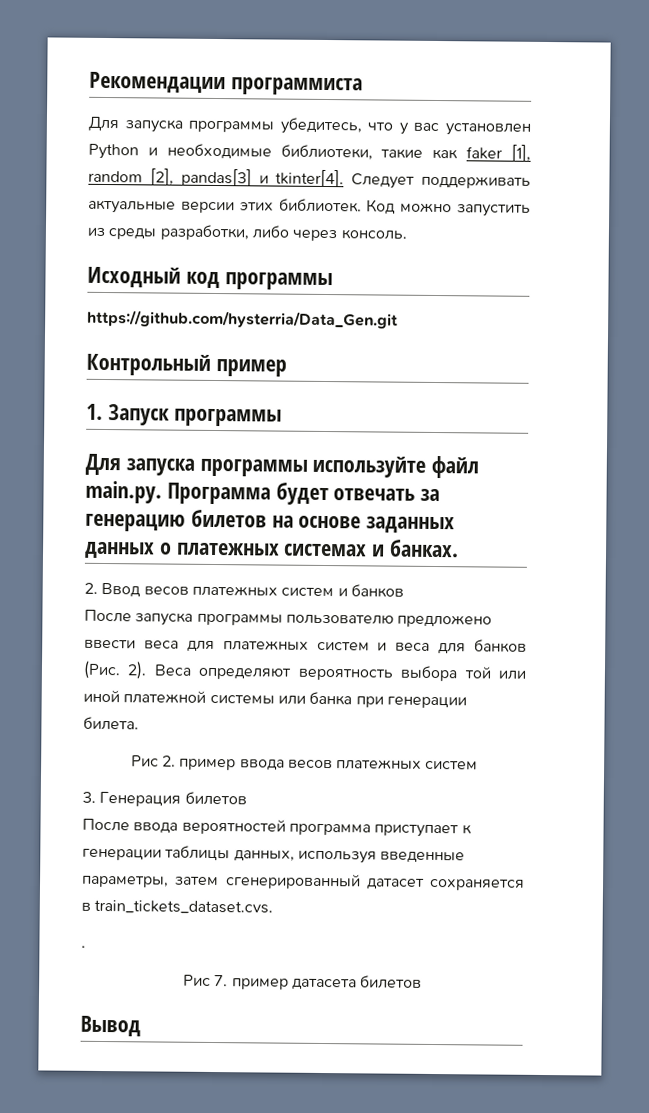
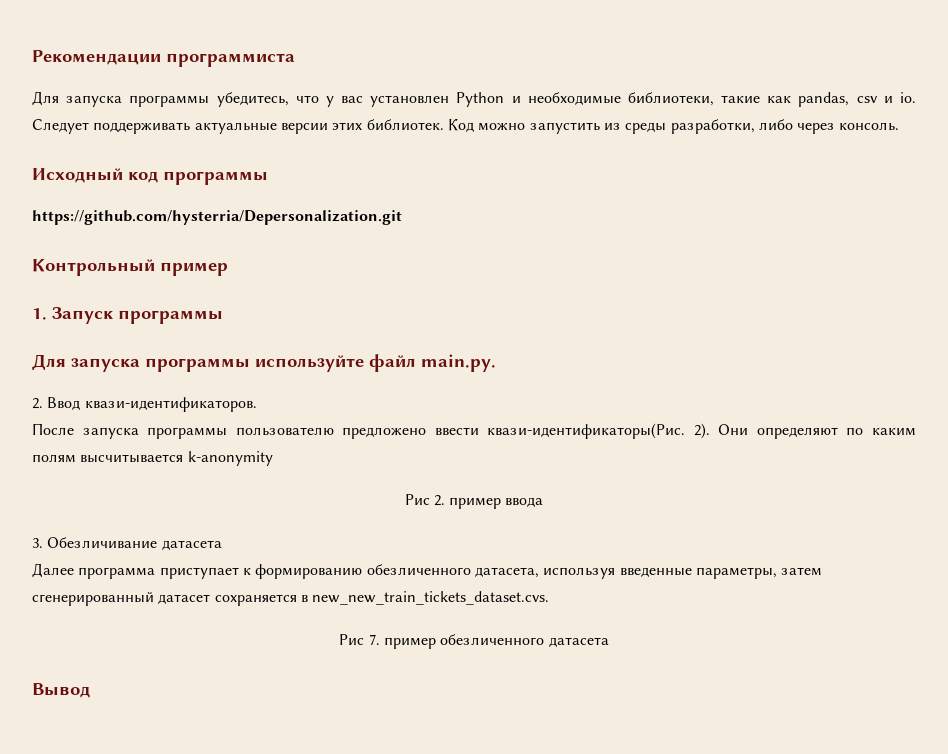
[466,144,531,162] [88,168,345,188] faker [1], random [2], pandas[3] и tkinter[4]. -> [798,92,916,107] pandas, csv и io.
[87,309,398,329] https://github.com/hysterria/Data_Gen.git -> [32,210,402,225] https://github.com/hysterria/Depersonalization.git
[166,482,441,506] [85,509,456,534] [84,539,460,559] [84,582,404,598] Программа будет отвечать за генерацию билетов на основе заданных данных о платежных системах и банках. // 2. Ввод весов платежных систем и банков -> [32,397,257,412] // 2. Ввод квази-идентификаторов.
[143,639,527,655] [83,660,526,682] [83,689,467,709] [83,716,139,731] [130,755,479,771] [82,790,247,807] [82,817,472,838] [82,845,295,862] веса для платежных систем и веса для банков (Рис. 2). Веса определяют вероятность выбора той или иной платежной системы или банка при генерации билета. // Рис 2. пример ввода весов платежных систем // 3. Генерация билетов // После ввода вероятностей программа приступает к генерации таблицы данных, -> [487,423,916,439] [32,451,273,466] [404,494,544,509] [32,537,222,551] [32,563,539,579] квази-идентификаторы(Рис. 2). Они определяют по каким полям высчитывается k-anonymity // Рис 2. пример ввода // 3. Обезличивание датасета // Далее программа приступает к формированию обезличенного датасета,
[94,899,274,915] [81,945,86,948] train_tickets_dataset.cvs. // . -> [312,591,550,605] new_new_train_tickets_dataset.cvs.
[291,975,423,991] датасета билетов -> [440,634,609,648] обезличенного датасета

